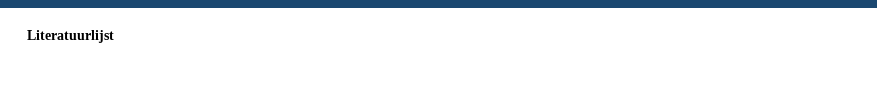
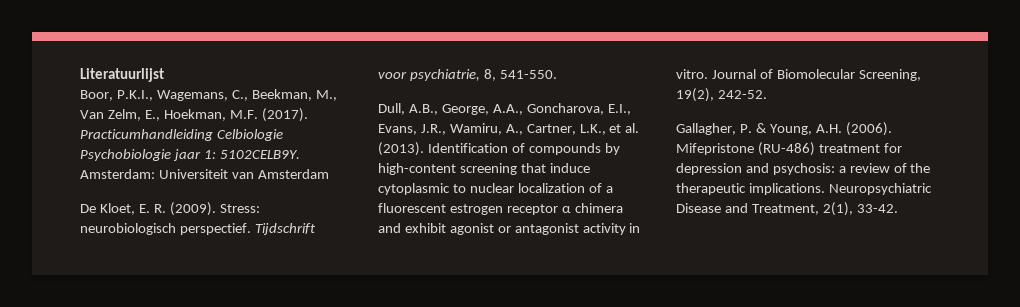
(114, 36) none -> [80,89,337,101] [80,108,308,122] [80,129,283,141] [80,149,300,161] [80,169,329,179] [80,202,260,216] [80,223,316,235] [378,69,557,81] [378,103,631,115] [378,123,640,135] [378,142,620,156] [378,163,590,175] [378,183,613,195] [378,203,623,215] [378,223,641,235] [676,69,921,81] [676,88,767,102] [676,122,892,136] [676,142,902,156] [676,163,931,175] [676,183,932,195] [676,202,898,216] // Boor, P.K.I., Wagemans, C., Beekman, M., Van Zelm, E., Hoekman, M.F. (2017). Practicumhandleiding Celbiologie Psychobiologie jaar 1: 5102CELB9Y. Amsterdam: Universiteit van Amsterdam // De Kloet, E. R. (2009). Stress: neurobiologisch perspectief. Tijdschrift voor psychiatrie, 8, 541-550. // Dull, A.B., George, A.A., Goncharova, E.I., Evans, J.R., Wamiru, A., Cartner, L.K., et al. (2013). Identification of compounds by high-content screening that induce cytoplasmic to nuclear localization of a fluorescent estrogen receptor α chimera and exhibit agonist or antagonist activity in vitro. Journal of Biomolecular Screening, 19(2), 242-52. // Gallagher, P. & Young, A.H. (2006). Mifepristone (RU-486) treatment for depression and psychosis: a review of the therapeutic implications. Neuropsychiatric Disease and Treatment, 2(1), 33-42.

